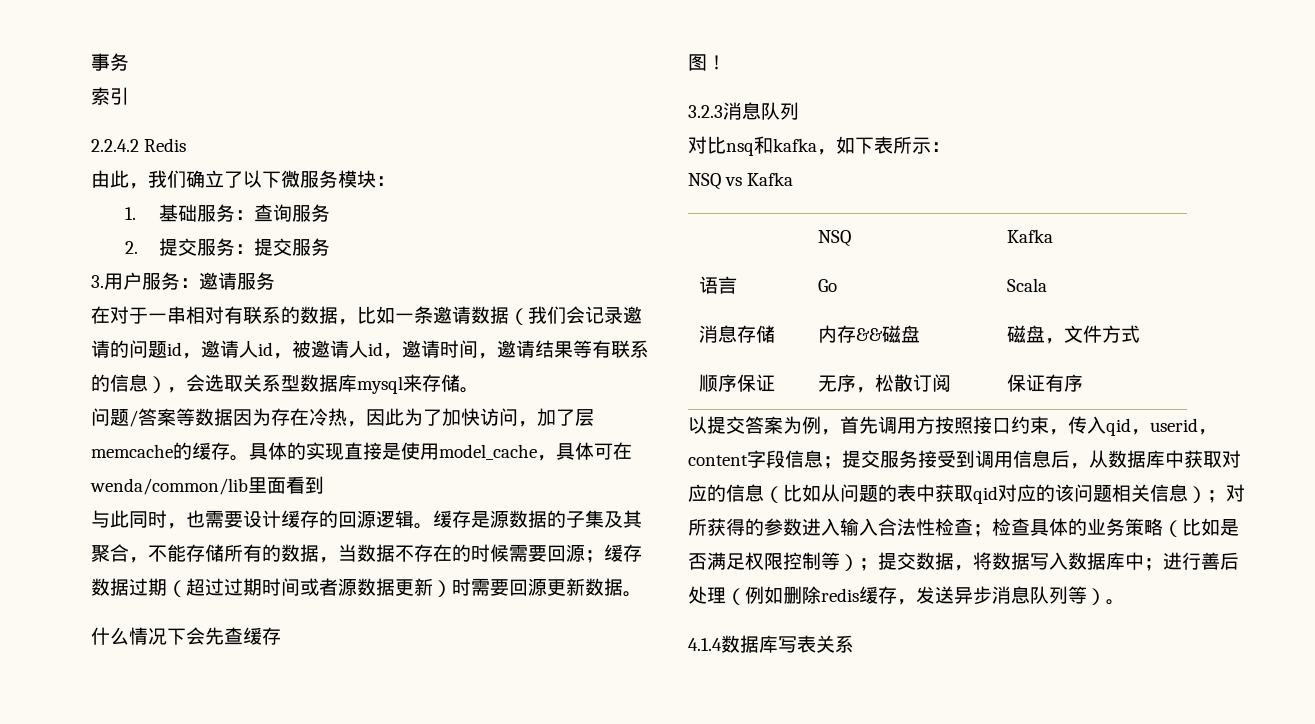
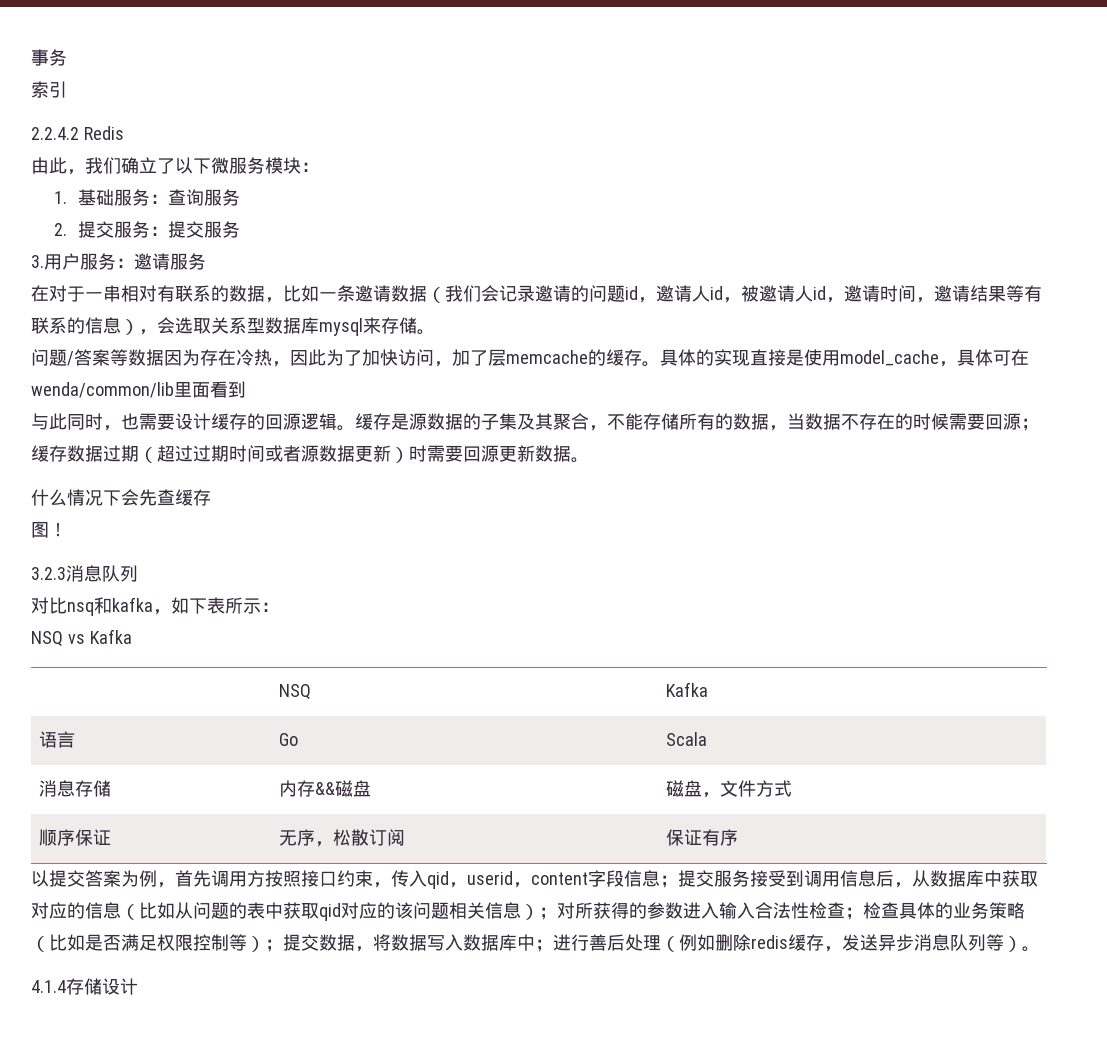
[721,635,854,653] 数据库写表关系 -> [66,978,138,995] 存储设计

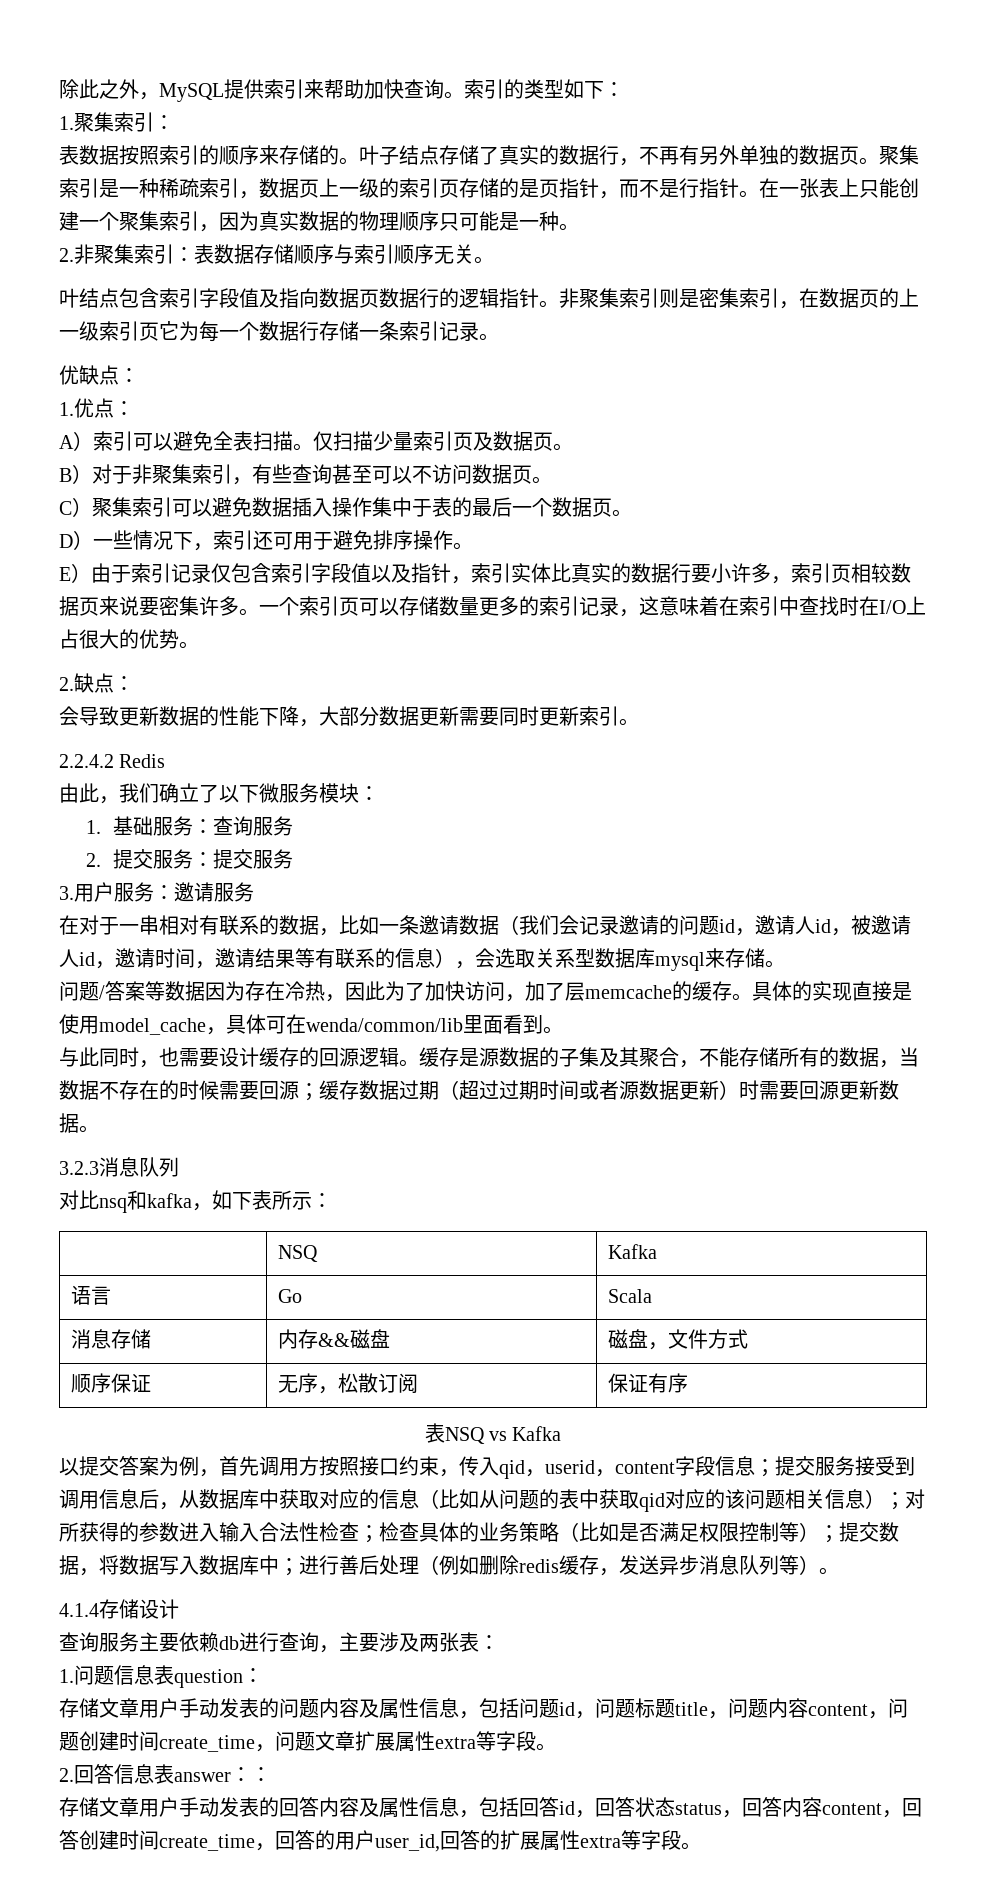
[31,49,67,66] [31,81,67,98] 事务 // 索引 -> [59,79,624,102] [59,112,174,132] [59,145,919,166] [59,178,919,199] [59,211,579,232] [59,244,494,264] [59,288,919,309] [59,321,499,342] [59,365,139,385] [59,398,134,418] [59,431,573,451] [59,464,552,485] [59,497,632,517] [59,530,473,551] [59,563,911,584] [59,596,926,617] [59,629,199,649] [59,673,134,693] [59,706,639,727] 除此之外，MySQL提供索引来帮助加快查询。索引的类型如下： // 1.聚集索引： // 表数据按照索引的顺序来存储的。叶⼦结点存储了真实的数据⾏，不再有另外单独的数据⻚。聚集索引是⼀种稀疏索引，数据⻚上⼀级的索引⻚存储的是⻚指针，⽽不是⾏指针。在⼀张表上只能创建⼀个聚集索引，因为真实数据的物理顺序只可能是⼀种。 // 2.⾮聚集索引：表数据存储顺序与索引顺序⽆关。 // 叶结点包含索引字段值及指向数据⻚数据⾏的逻辑指针。⾮聚集索引则是密集索引，在数据⻚的上⼀级索引⻚它为每⼀个数据⾏存储⼀条索引记录。 // 优缺点： // 1.优点： // A）索引可以避免全表扫描。仅扫描少量索引⻚及数据⻚。 // B）对于⾮聚集索引，有些查询甚⾄可以不访问数据⻚。 // C）聚集索引可以避免数据插⼊操作集中于表的最后⼀个数据⻚。 // D）⼀些情况下，索引还可⽤于避免排序操作。 // E）由于索引记录仅包含索引字段值以及指针，索引实体⽐真实的数据⾏要⼩许多，索引⻚相较数据⻚来说要密集许多。⼀个索引⻚可以存储数量更多的索引记录，这意味着在索引中查找时在I/O上占很⼤的优势。 // 2.缺点： // 会导致更新数据的性能下降，⼤部分数据更新需要同时更新索引。
(246, 389) none -> [543,1026,563,1034] 。
[31,489,211,506] [31,522,67,538] // 什么情况下会先查缓存 // 图！ -> (99, 1129) none
[31,629,132,647] // NSQ vs Kafka -> (332, 1200) none
(739, 837) none -> [424,1423,562,1444] // 表NSQ vs Kafka
(138, 986) none -> [59,1632,499,1653] [59,1665,263,1688] [59,1698,908,1719] [59,1731,556,1752] [59,1764,271,1784] [59,1797,922,1818] [59,1830,701,1852] // 查询服务主要依赖db进行查询，主要涉及两张表： // 1.问题信息表question： // 存储文章用户手动发表的问题内容及属性信息，包括问题id，问题标题title，问题内容content，问题创建时间create_time，问题文章扩展属性extra等字段。 // 2.回答信息表answer：： // 存储文章用户手动发表的回答内容及属性信息，包括回答id，回答状态status，回答内容content，回答创建时间create_time，回答的用户user_id,回答的扩展属性extra等字段。

